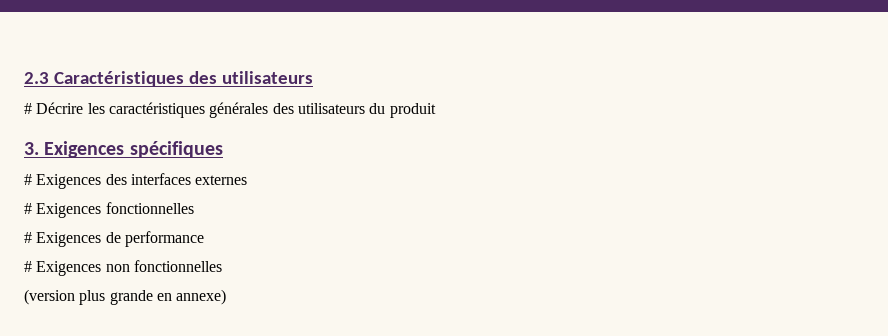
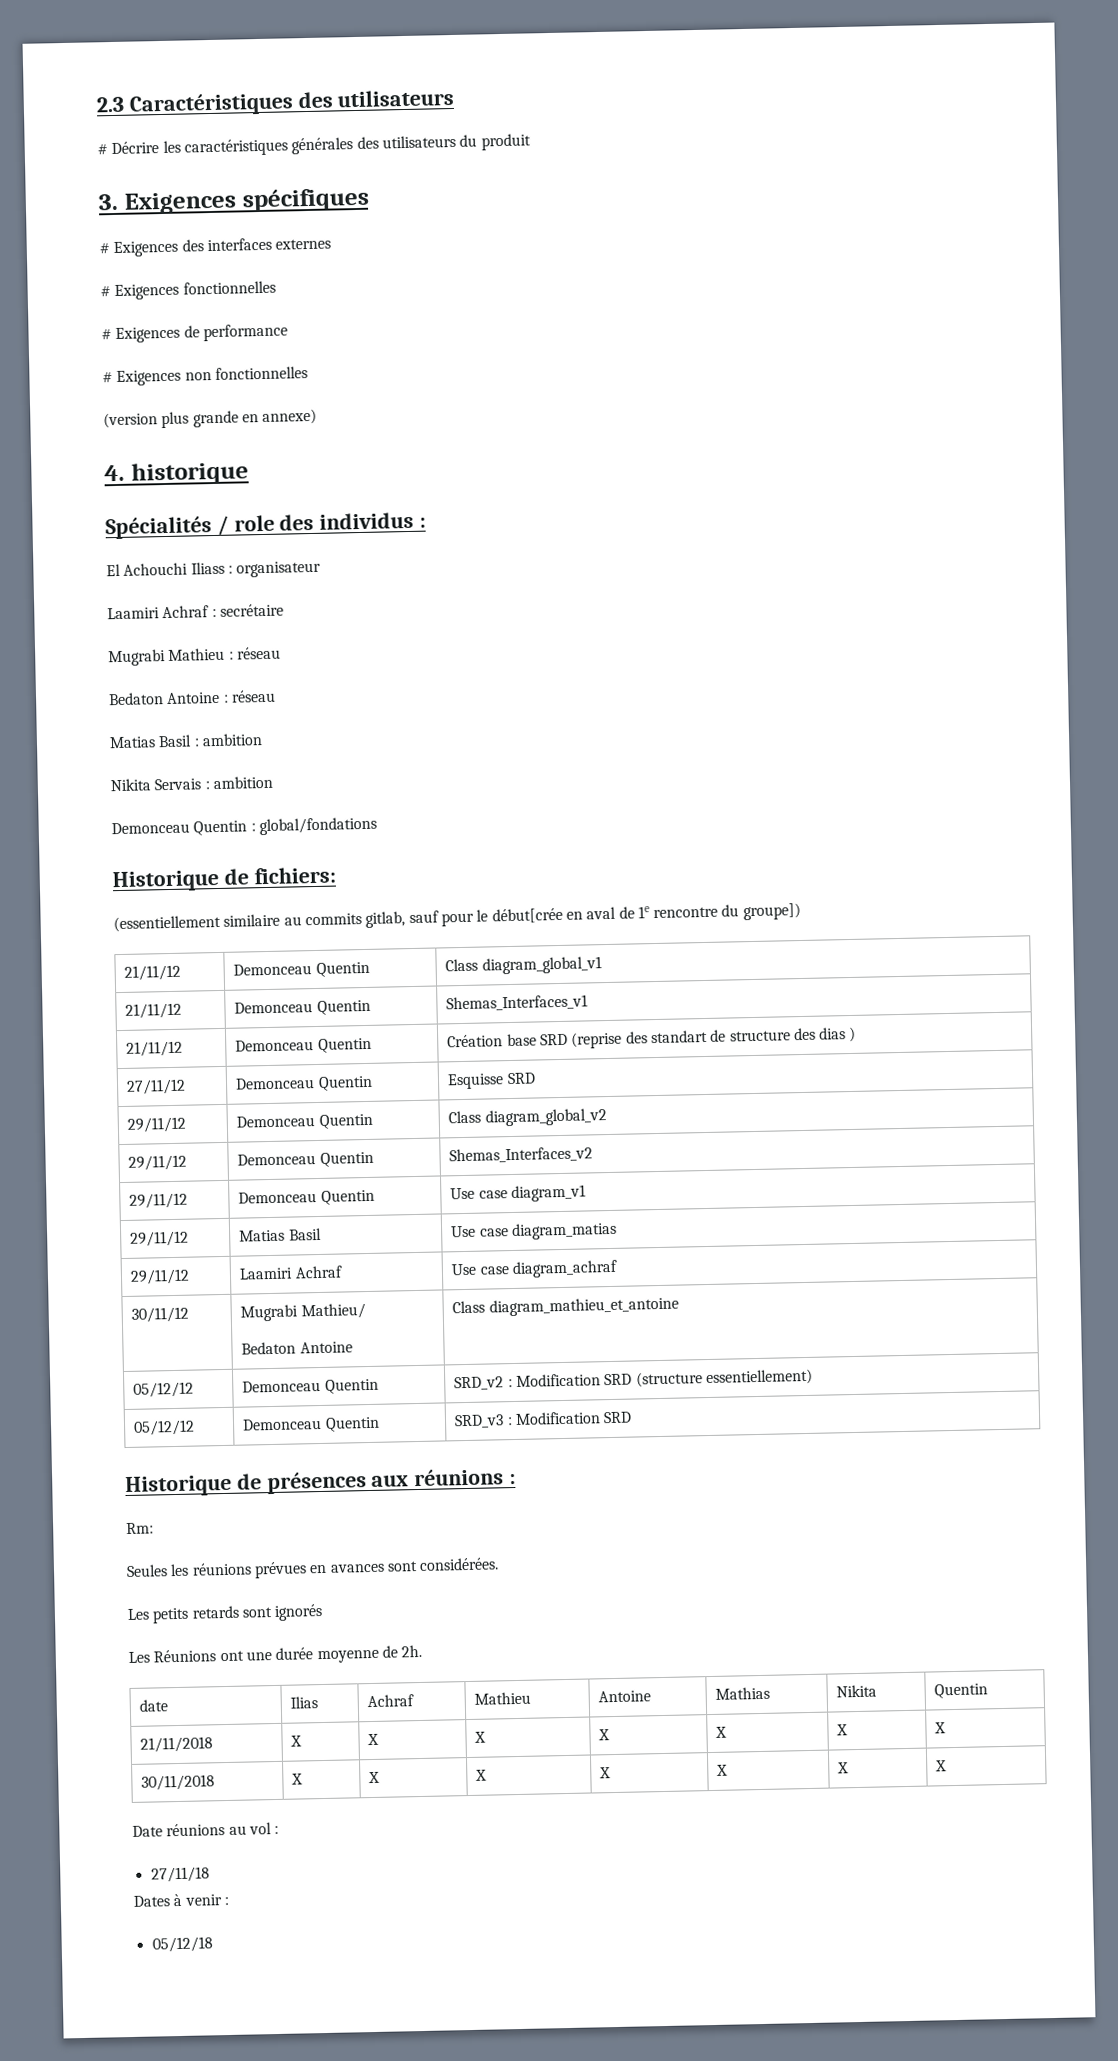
(227, 297) none -> [104,461,249,486] [105,511,427,540] [106,560,322,578] [107,603,284,620] [108,646,281,667] [108,689,276,706] [109,733,263,749] [110,775,273,792] [111,816,377,836] [112,866,336,893] [113,903,801,933] [124,964,182,981] [233,961,370,977] [445,956,602,975] [125,1002,183,1019] [234,999,371,1015] [446,994,589,1012] [126,1040,184,1057] [235,1037,372,1053] [447,1026,857,1049] [126,1078,187,1095] [235,1075,373,1091] [447,1072,536,1090] [127,1116,188,1133] [236,1113,373,1129] [448,1108,607,1127] [128,1154,188,1171] [237,1151,374,1167] [449,1146,594,1164] [129,1192,189,1209] [238,1189,375,1205] [450,1184,586,1203] [130,1230,190,1247] [239,1227,322,1242] [451,1221,617,1241] [130,1268,191,1285] [239,1265,343,1280] [451,1259,618,1279] [131,1306,190,1323] [240,1303,366,1322] [241,1341,353,1355] [452,1296,679,1317] [133,1381,195,1398] [242,1378,379,1394] [454,1368,813,1391] [133,1419,196,1436] [242,1416,380,1432] [454,1411,633,1429] [125,1468,517,1498] [126,1522,154,1535] [126,1557,500,1579] [127,1603,324,1624] [128,1644,423,1664] [139,1699,169,1712] [290,1696,319,1709] [367,1694,415,1708] [474,1691,532,1705] [598,1690,652,1703] [715,1686,771,1700] [836,1684,878,1698] [934,1683,989,1699] [140,1736,214,1753] [290,1735,303,1747] [367,1733,380,1746] [474,1731,487,1743] [598,1729,611,1741] [715,1726,728,1738] [836,1724,849,1736] [934,1722,947,1734] [141,1774,216,1791] [291,1773,304,1785] [368,1771,381,1784] [475,1769,488,1781] [599,1767,612,1779] [716,1764,729,1776] [837,1762,850,1774] [935,1760,948,1772] [132,1822,280,1837] [150,1866,210,1883] [133,1893,229,1907] [151,1936,213,1953] // 4. historique // Spécialités / role des individus : // El Achouchi Iliass : organisateur // Laamiri Achraf : secrétaire // Mugrabi Mathieu : réseau // Bedaton Antoine : réseau // Matias Basil : ambition // Nikita Servais : ambition // Demonceau Quentin : global/fondations // Historique de fichiers: // (essentiellement similaire au commits gitlab, sauf pour le début[crée en aval de 1e rencontre du groupe]) // 21/11/12 | Demonceau Quentin | Class diagram_global_v1 // 21/11/12 | Demonceau Quentin | Shemas_Interfaces_v1 // 21/11/12 | Demonceau Quentin | Création base SRD (reprise des standart de structure des dias ) // 27/11/12 | Demonceau Quentin | Esquisse SRD // 29/11/12 | Demonceau Quentin | Class diagram_global_v2 // 29/11/12 | Demonceau Quentin | Shemas_Interfaces_v2 // 29/11/12 | Demonceau Quentin | Use case diagram_v1 // 29/11/12 | Matias Basil | Use case diagram_matias // 29/11/12 | Laamiri Achraf | Use case diagram_achraf // 30/11/12 | Mugrabi Mathieu/ // Bedaton Antoine | Class diagram_mathieu_et_antoine // 05/12/12 | Demonceau Quentin | SRD_v2 : Modification SRD (structure essentiellement) // 05/12/12 | Demonceau Quentin | SRD_v3 : Modification SRD // Historique de présences aux réunions : // Rm: // Seules les réunions prévues en avances sont considérées. // Les petits retards sont ignorés // Les Réunions ont une durée moyenne de 2h. // date | Ilias | Achraf | Mathieu | Antoine | Mathias | Nikita | Quentin // 21/11/2018 | X | X | X | X | X | X | X // 30/11/2018 | X | X | X | X | X | X | X // Date réunions au vol : // 27/11/18 // Dates à venir : // 05/12/18

